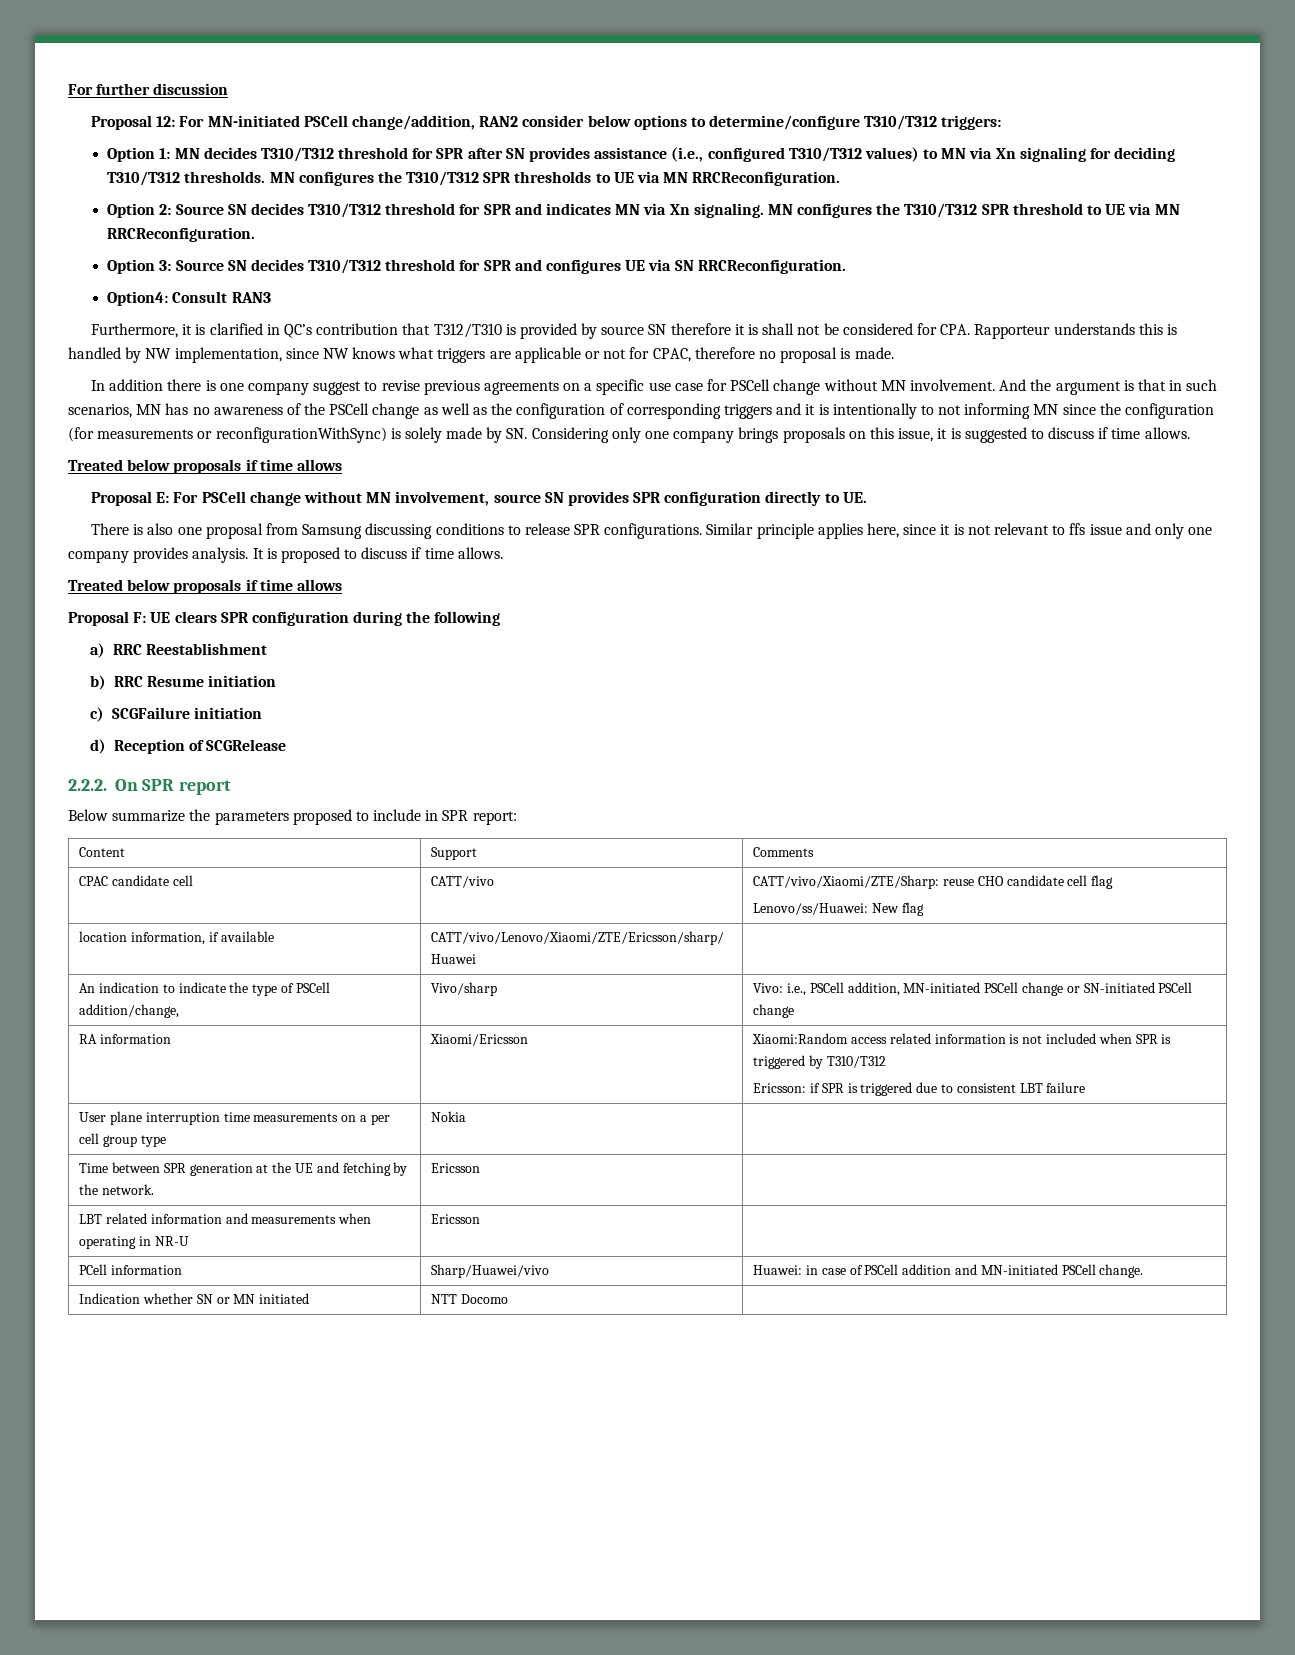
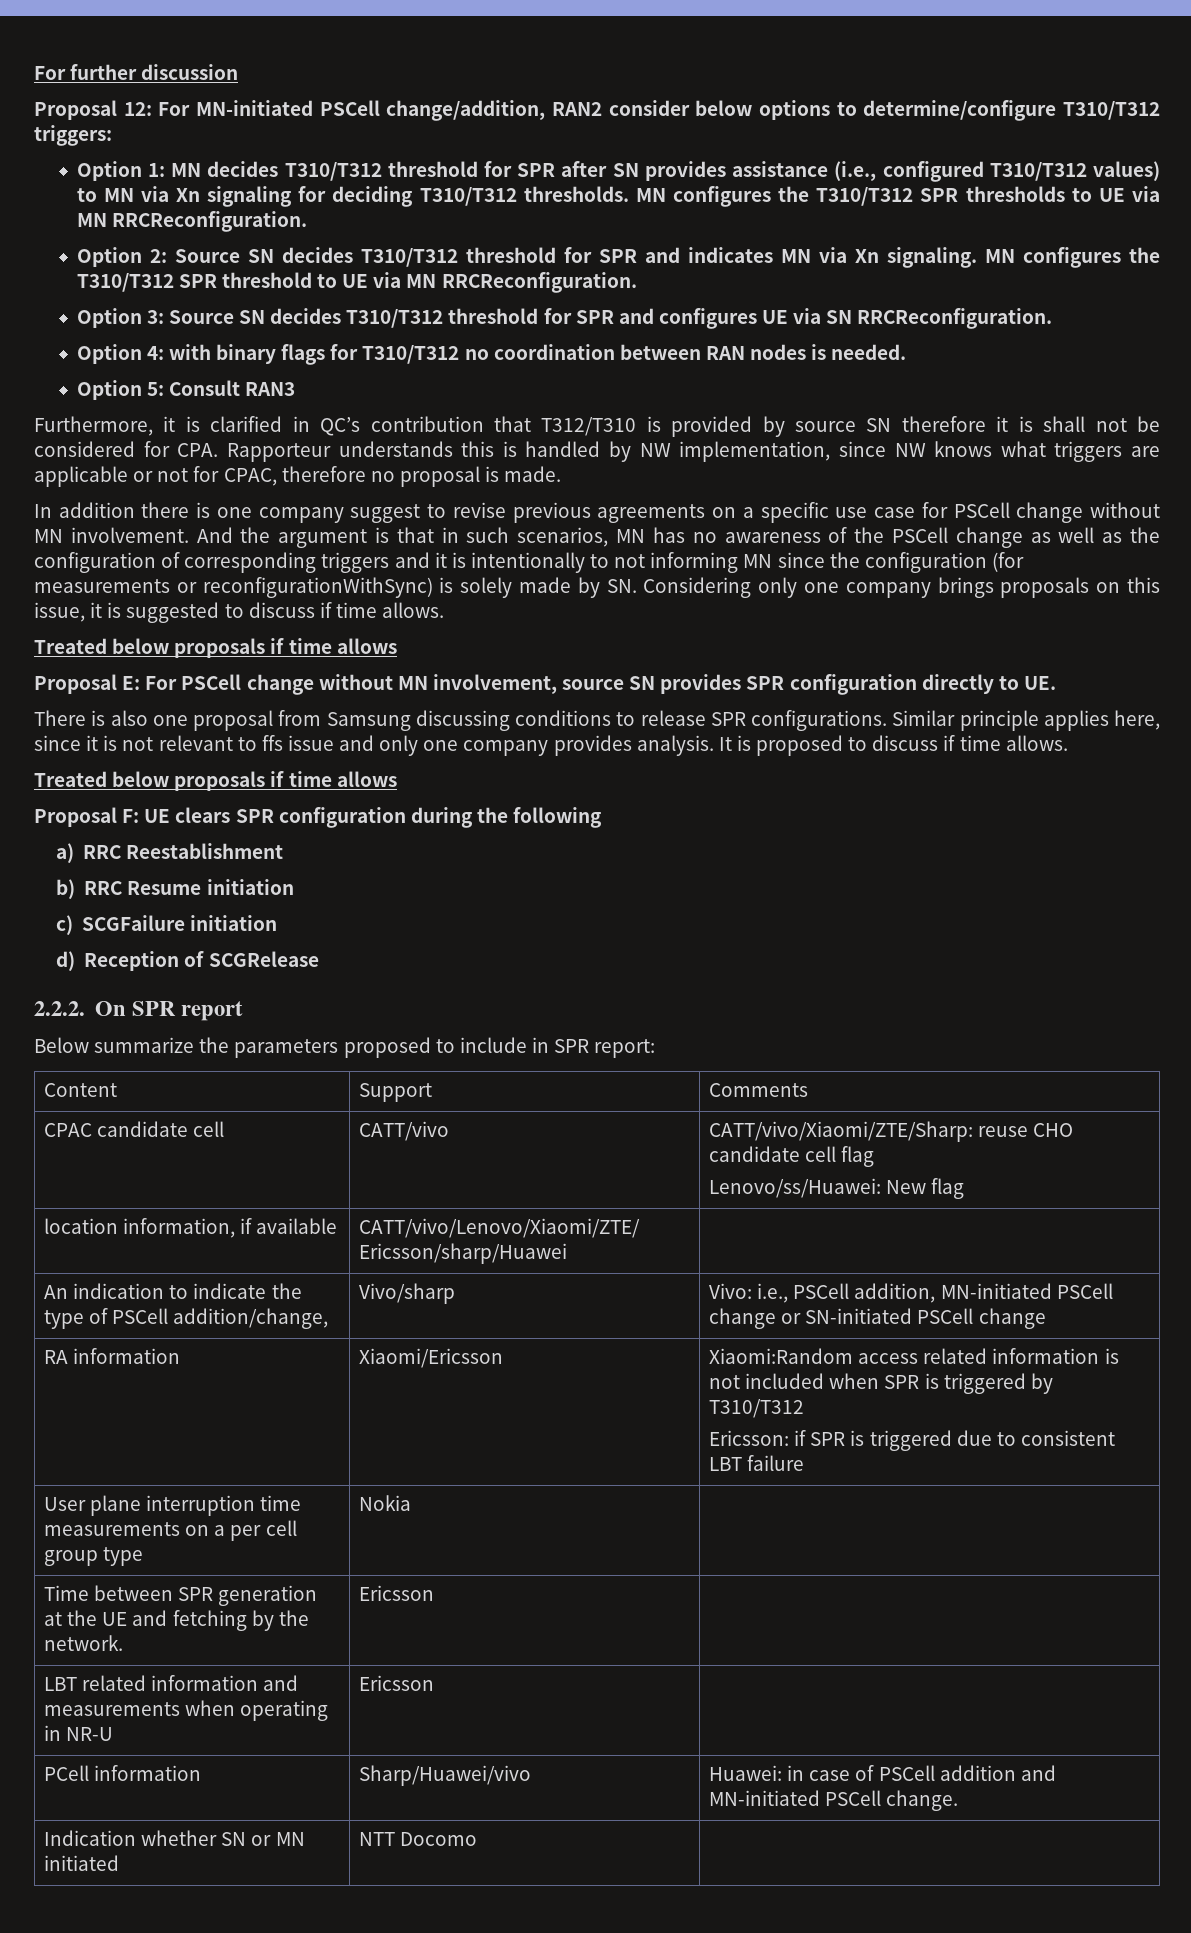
[107,291,169,306] Option4: -> [76,344,907,365] [76,380,164,400] Option 4: with binary flags for T310/T312 no coordination between RAN nodes is needed. // Option 5:

